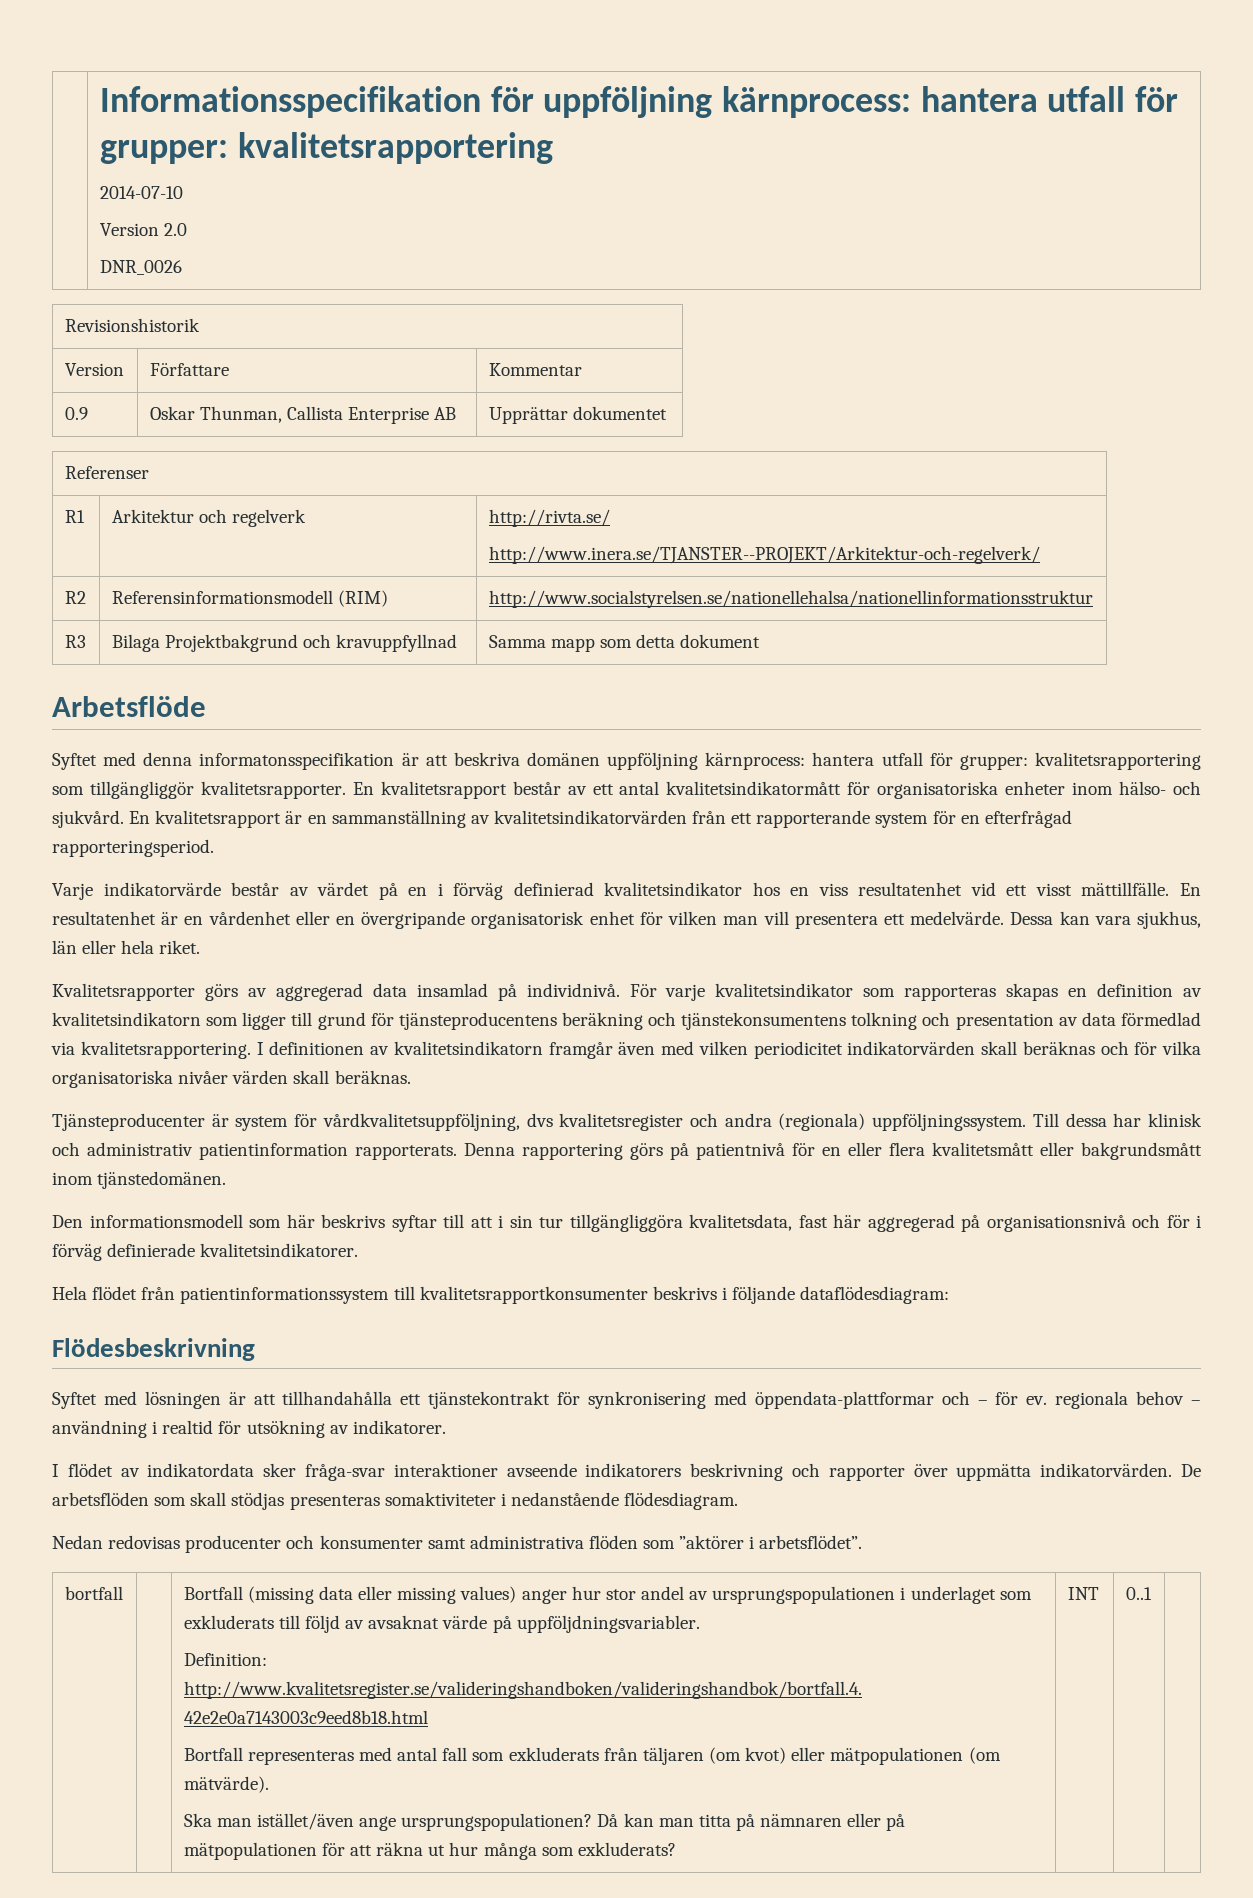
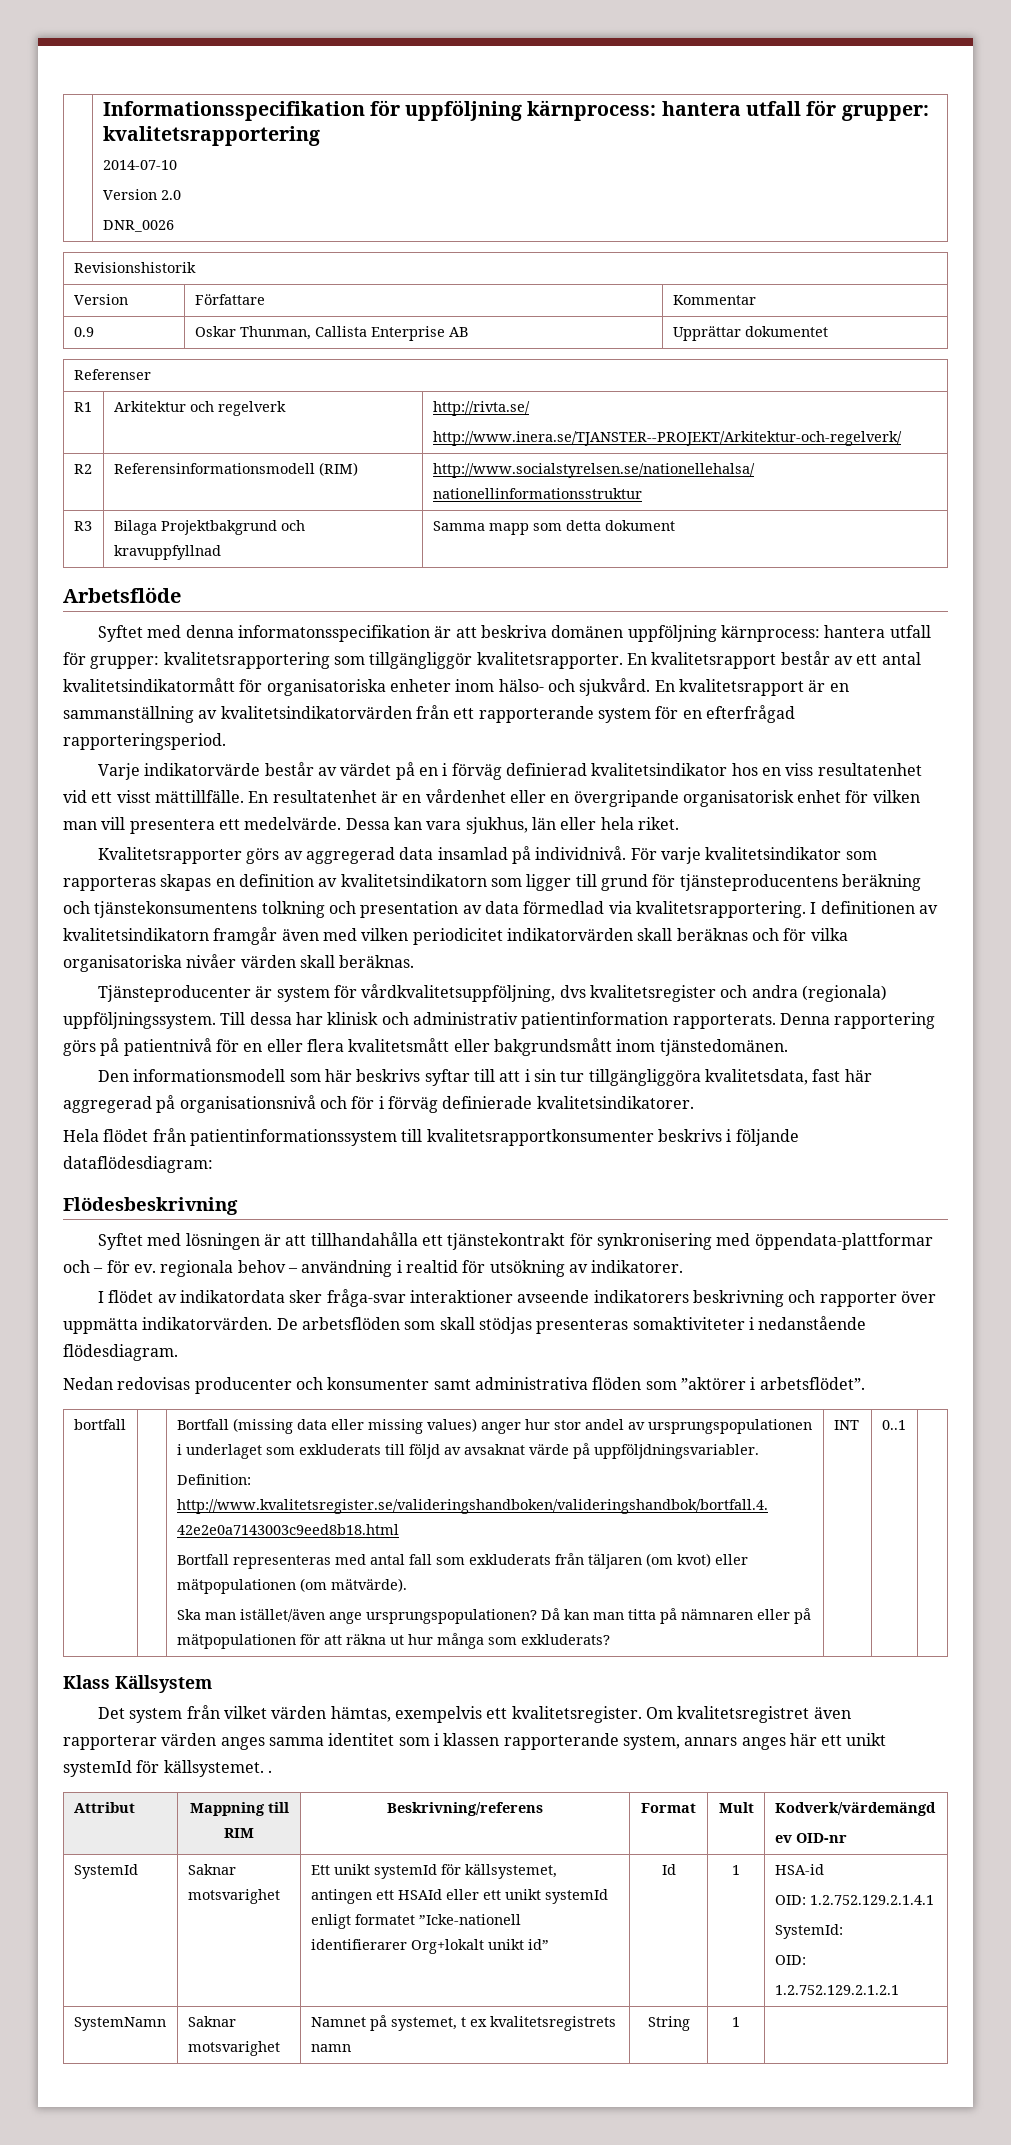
(1152, 1593) none -> [63,1675,212,1693] [98,1705,851,1723] [63,1733,887,1750] [63,1760,272,1777] [73,1802,135,1813] [189,1802,289,1816] [224,1828,254,1838] [387,1802,543,1816] [641,1803,696,1813] [718,1802,754,1813] [774,1802,936,1816] [774,1833,847,1843] [73,1864,138,1879] [187,1864,236,1875] [187,1889,280,1904] [310,1864,557,1879] [310,1889,608,1904] [310,1914,521,1929] [310,1939,549,1954] [661,1864,676,1875] [732,1865,740,1875] [774,1864,824,1875] [774,1895,934,1905] [774,1924,843,1939] [774,1955,806,1965] [774,1985,899,1995] [73,2017,166,2031] [187,2016,236,2027] [187,2041,280,2056] [310,2015,616,2031] [310,2044,351,2052] [647,2016,690,2031] [732,2017,740,2027] // Klass Källsystem // Det system från vilket värden hämtas, exempelvis ett kvalitetsregister. Om kvalitetsregistret även rapporterar värden anges samma identitet som i klassen rapporterande system, annars anges här ett unikt systemId för källsystemet. . // Attribut | Mappning till RIM | Beskrivning/referens | Format | Mult | Kodverk/värdemängd // ev OID-nr // SystemId | Saknar motsvarighet | Ett unikt systemId för källsystemet, antingen ett HSAId eller ett unikt systemId enligt formatet ”Icke-nationell identifierarer Org+lokalt unikt id” | Id | 1 | HSA-id // OID: 1.2.752.129.2.1.4.1 // SystemId: // OID: // 1.2.752.129.2.1.2.1 // SystemNamn | Saknar motsvarighet | Namnet på systemet, t ex kvalitetsregistrets namn | String | 1 |

